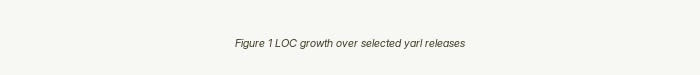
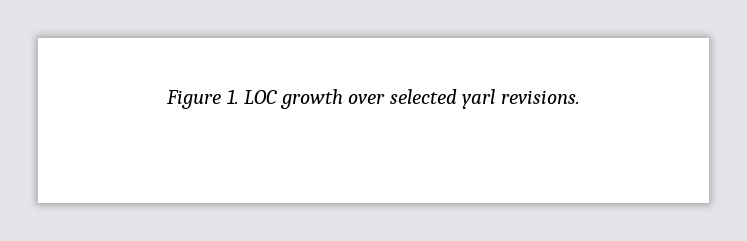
[268,39,273,47] 1 -> [226,89,239,104] 1.
[425,39,465,47] releases -> [500,90,580,104] revisions.

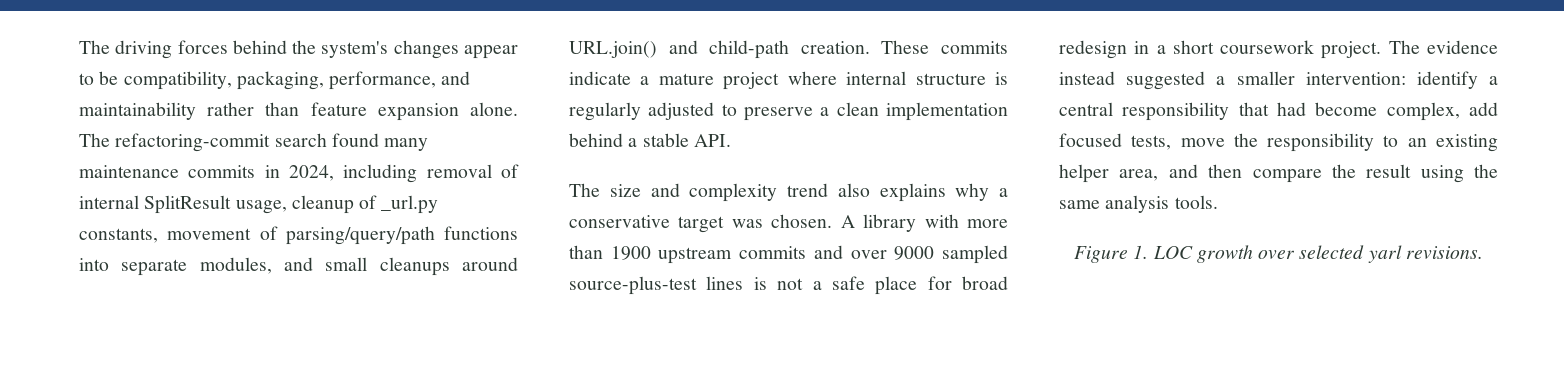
(166, 99) none -> [79,40,518,59] [79,71,471,90] [79,102,518,121] [79,133,429,152] [79,164,519,183] [79,195,439,214] [79,226,518,245] [79,257,518,276] [569,40,1008,59] [569,71,1008,90] [569,102,1008,121] [569,133,731,147] [569,183,1008,202] [569,214,1008,233] [569,245,1008,264] [569,276,1008,295] [1059,40,1498,59] [1059,71,1498,90] [1059,102,1498,121] [1059,133,1498,152] [1059,164,1498,183] [1059,195,1218,213] The driving forces behind the system's changes appear to be compatibility, packaging, performance, and maintainability rather than feature expansion alone. The refactoring-commit search found many maintenance commits in 2024, including removal of internal SplitResult usage, cleanup of _url.py constants, movement of parsing/query/path functions into separate modules, and small cleanups around URL.join() and child-path creation. These commits indicate a mature project where internal structure is regularly adjusted to preserve a clean implementation behind a stable API. // The size and complexity trend also explains why a conservative target was chosen. A library with more than 1900 upstream commits and over 9000 sampled source-plus-test lines is not a safe place for broad redesign in a short coursework project. The evidence instead suggested a smaller intervention: identify a central responsibility that had become complex, add focused tests, move the responsibility to an existing helper area, and then compare the result using the same analysis tools. //

